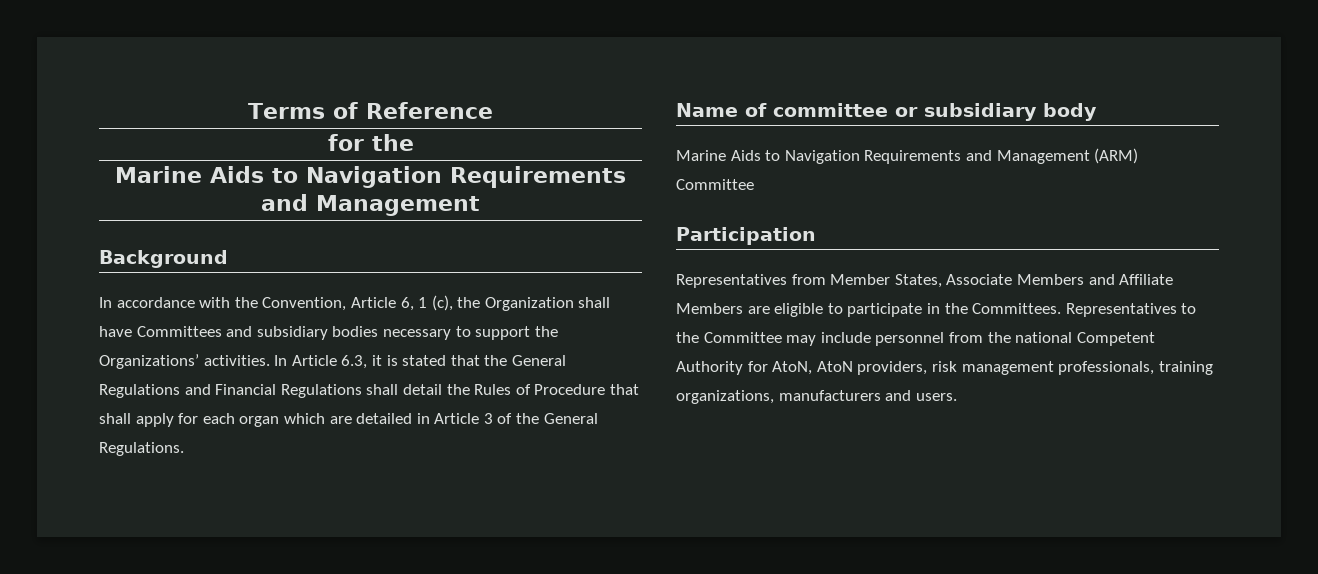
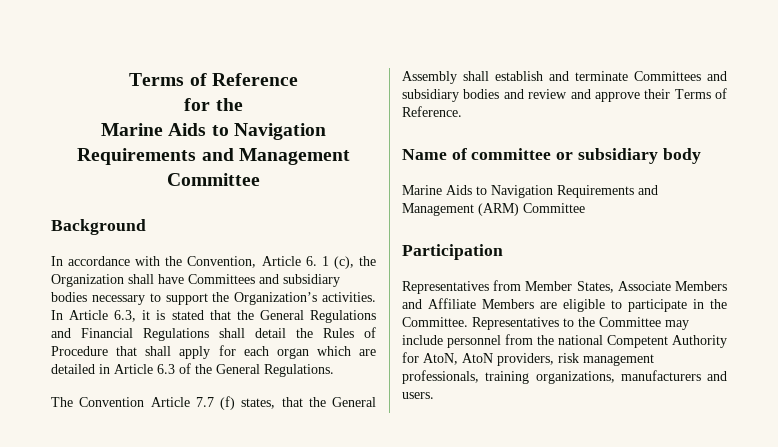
(480, 205) none -> [167,173,260,186] Committee
[400,297,414,311] 6, -> [305,256,317,266] 6.
[99,354,199,369] Organizations’ -> [234,292,318,305] Organization’s
[483,413,493,424] 3 -> [157,364,175,374] 6.3
(184, 449) none -> [51,396,376,410] [402,71,727,84] [402,88,727,102] [402,106,462,117] // The Convention Article 7.7 (f) states, that the General Assembly shall establish and terminate Committees and subsidiary bodies and review and approve their Terms of Reference.
[972,303,1062,314] Committees. -> [402,317,468,327] Committee.

